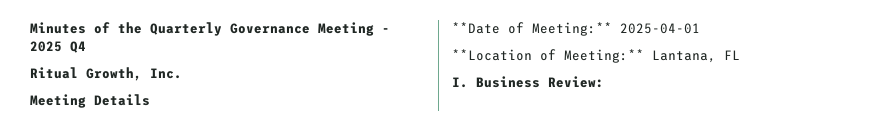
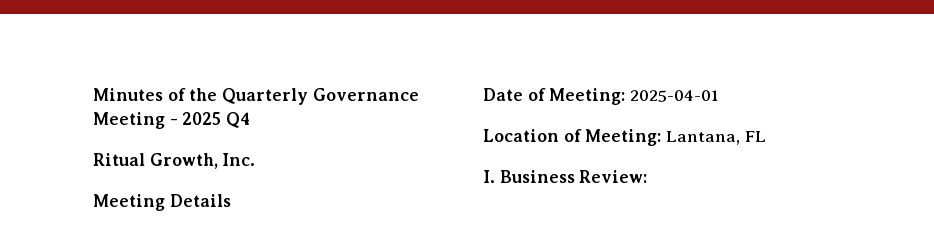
[452,22,700,36] [452,49,644,63] **Date of Meeting:** 2025-04-01 // **Location of Meeting:** -> [483,88,719,105] [483,129,662,146] Date of Meeting: 2025-04-01 // Location of Meeting:

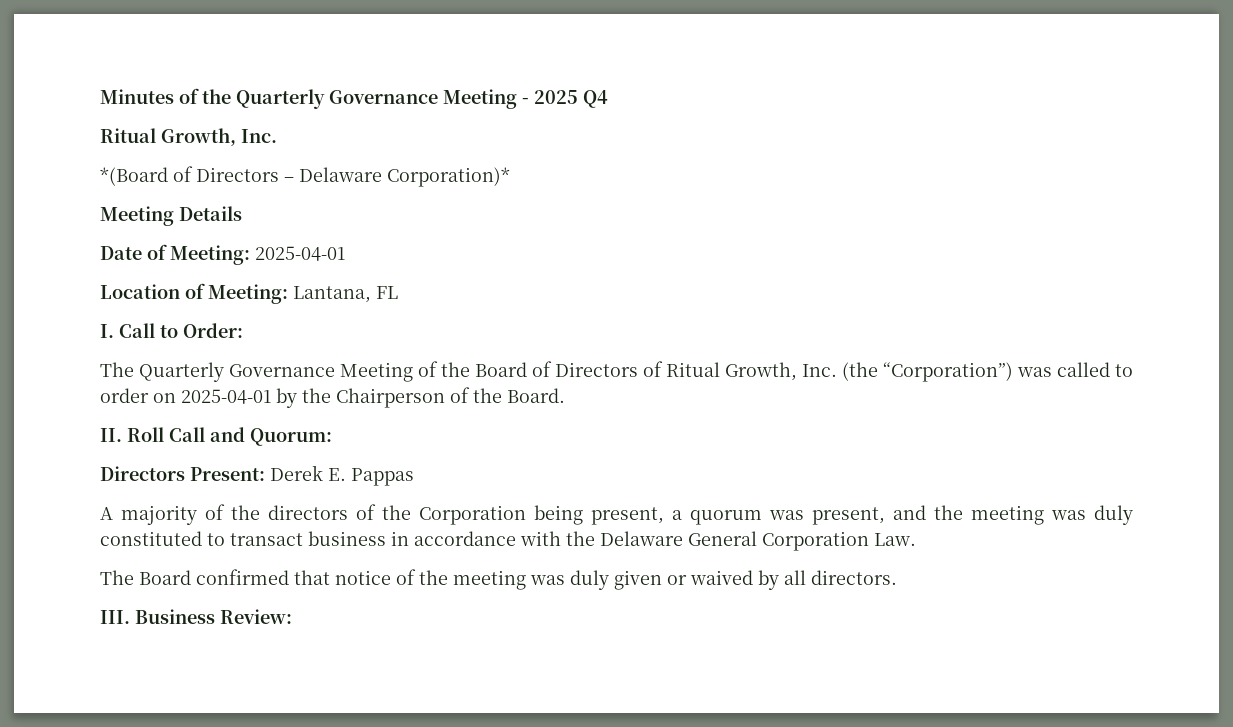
(256, 159) none -> [100,166,510,187] // *(Board of Directors – Delaware Corporation)*
(495, 176) none -> [119,323,243,338] [100,361,1133,382] [100,387,565,408] [100,427,332,446] [100,465,414,486] [100,504,1133,525] [100,531,916,551] [100,569,897,590] [100,610,130,624] Call to Order: // The Quarterly Governance Meeting of the Board of Directors of Ritual Growth, Inc. (the “Corporation”) was called to order on 2025-04-01 by the Chairperson of the Board. // II. Roll Call and Quorum: // Directors Present: Derek E. Pappas // A majority of the directors of the Corporation being present, a quorum was present, and the meeting was duly constituted to transact business in accordance with the Delaware General Corporation Law. // The Board confirmed that notice of the meeting was duly given or waived by all directors. // III.

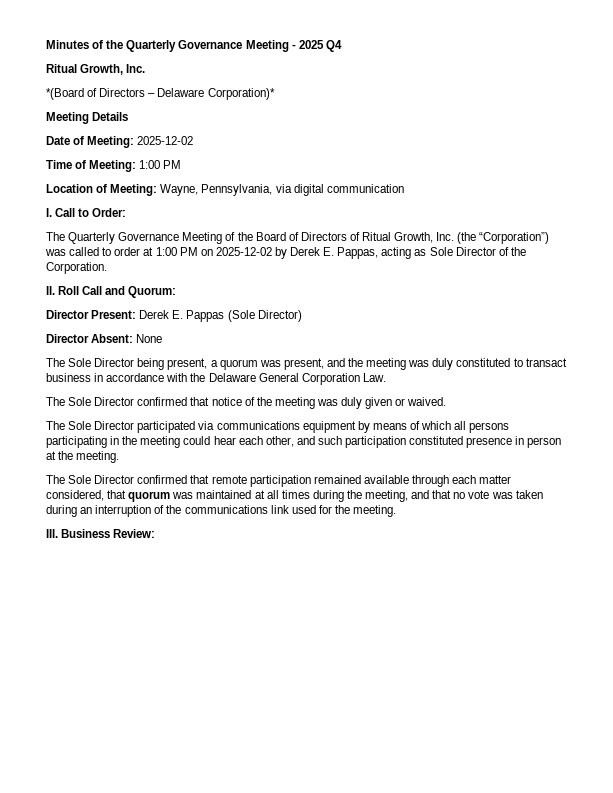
[255,246,345,261] [100,283,398,304] 2025-04-01 // Location of Meeting: Lantana, FL -> [137,136,194,145] [46,160,182,172] [46,184,404,196] 2025-12-02 // Time of Meeting: 1:00 PM // Location of Meeting: Wayne, Pennsylvania, via digital communication
[153,387,565,408] on 2025-04-01 by the Chairperson of the Board. -> [143,247,526,259] [46,262,107,274] at 1:00 PM on 2025-12-02 by Derek E. Pappas, acting as Sole Director of the Corporation.
[100,466,185,481] Directors -> [46,310,89,319] Director
[100,504,526,525] // A majority of the directors of the Corporation -> [227,310,302,322] [46,334,163,343] [46,358,135,367] (Sole Director) // Director Absent: None // The Sole Director
[139,570,191,585] Board -> [68,397,135,406] Sole Director
[690,570,897,590] waived by all directors. -> [407,397,447,406] [46,421,510,433] [46,436,562,448] [46,451,120,463] [46,475,512,487] [46,490,543,502] [46,505,397,517] waived. // The Sole Director participated via communications equipment by means of which all persons participating in the meeting could hear each other, and such participation constituted presence in person at the meeting. // The Sole Director confirmed that remote participation remained available through each matter considered, that quorum was maintained at all times during the meeting, and that no vote was taken during an interruption of the communications link used for the meeting.

